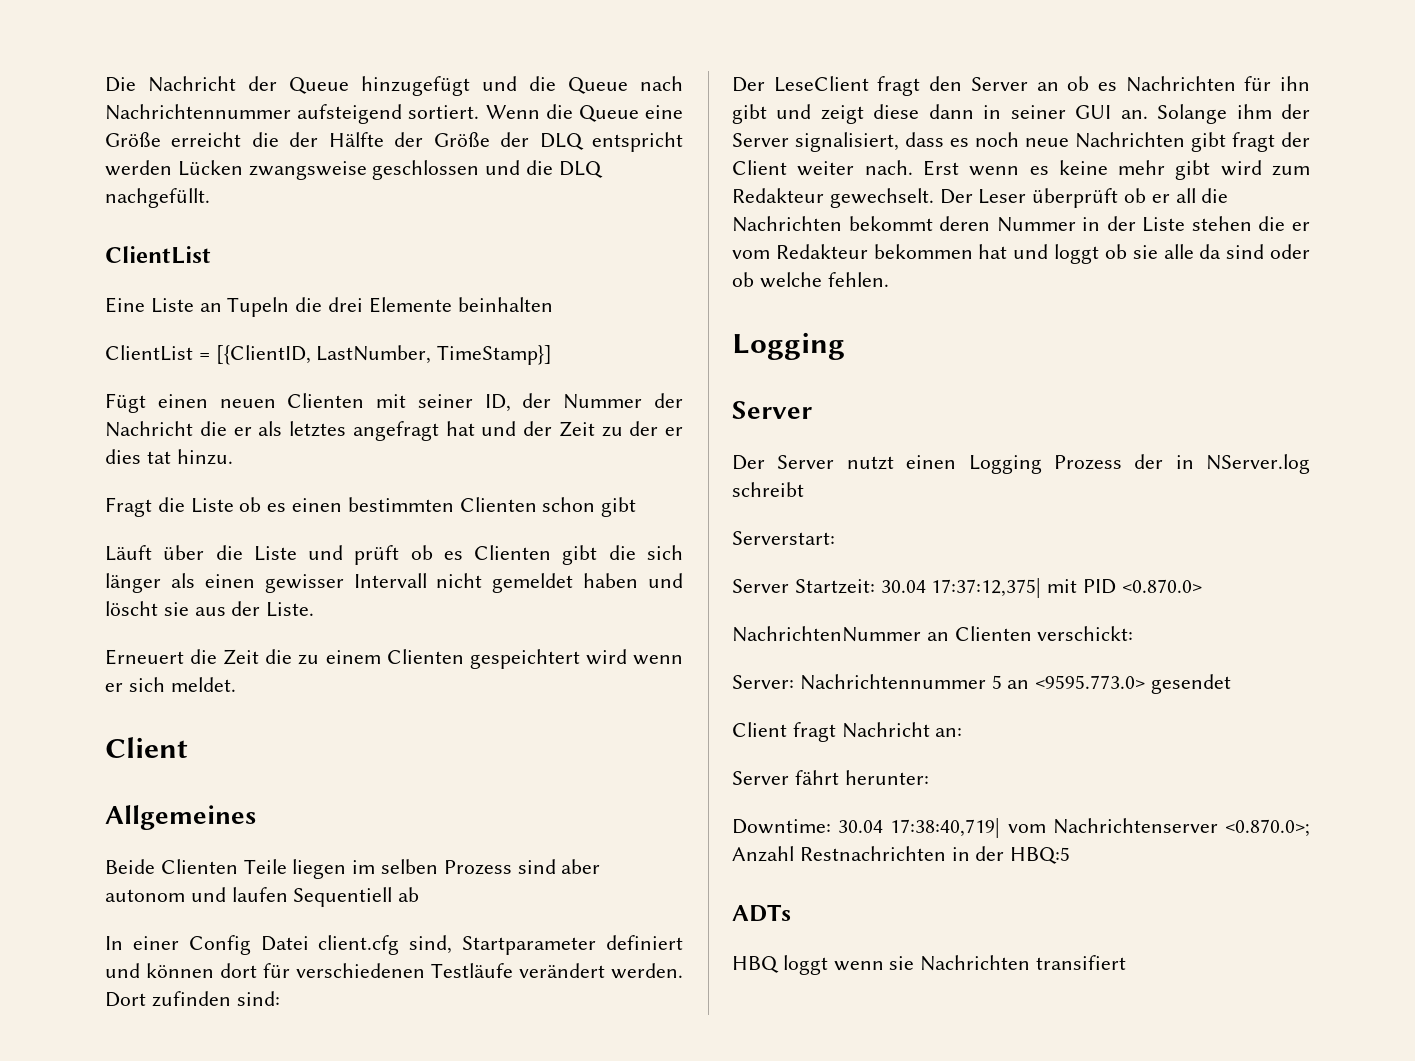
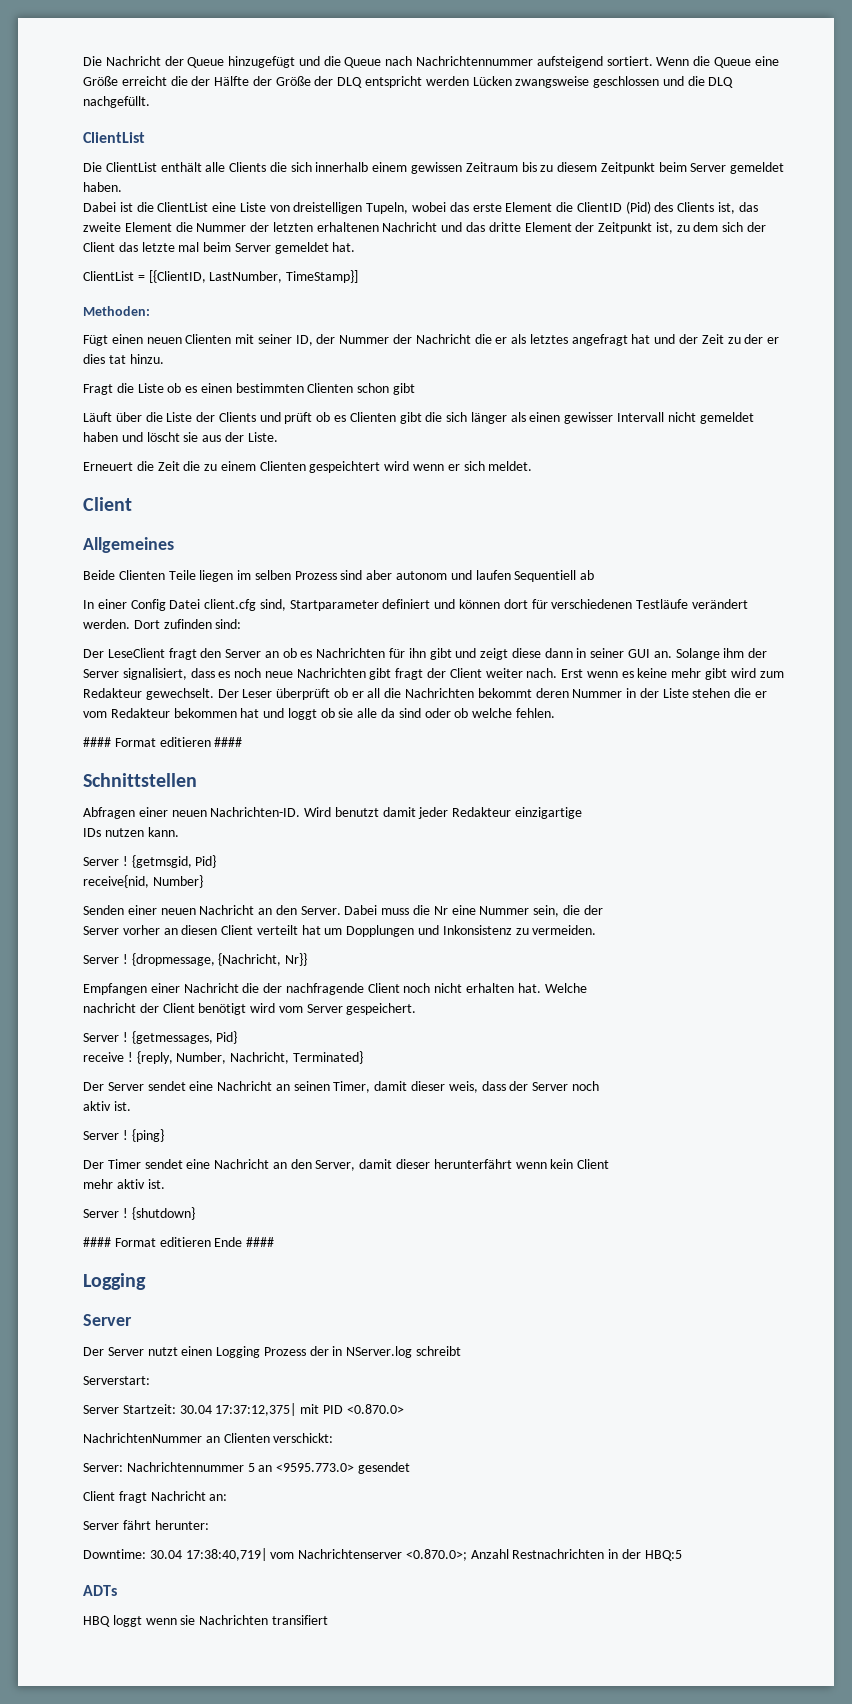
[105,297,553,317] Eine Liste an Tupeln die drei Elemente beinhalten -> [83,162,785,174] [83,182,122,192] [83,201,758,214] [83,222,767,234] [83,242,356,254] Die ClientList enthält alle Clients die sich innerhalb einem gewissen Zeitraum bis zu diesem Zeitpunkt beim Server gemeldet haben. // Dabei ist die ClientList eine Liste von dreistelligen Tupeln, wobei das erste Element die ClientID (Pid) des Clients ist, das zweite Element die Nummer der letzten erhaltenen Nachricht und das dritte Element der Zeitpunkt ist, zu dem sich der Client das letzte mal beim Server gemeldet hat.
(553, 355) none -> [83,306,150,316] // Methoden:
(297, 553) none -> [196,412,256,422] der Clients
(889, 279) none -> [83,737,243,747] [83,773,197,787] [83,807,583,819] [83,827,179,837] [83,855,217,868] [83,875,203,888] [83,905,603,917] [83,925,597,937] [83,953,308,966] [83,983,587,995] [83,1003,417,1015] [83,1031,238,1044] [83,1051,363,1064] [83,1081,599,1093] [83,1101,131,1111] [83,1129,164,1142] [83,1159,610,1171] [83,1179,165,1189] [83,1207,195,1220] [83,1237,275,1247] // #### Format editieren #### // Schnittstellen // Abfragen einer neuen Nachrichten-ID. Wird benutzt damit jeder Redakteur einzigartige // IDs nutzen kann. // Server ! {getmsgid, Pid} // receive{nid, Number} // Senden einer neuen Nachricht an den Server. Dabei muss die Nr eine Nummer sein, die der // Server vorher an diesen Client verteilt hat um Dopplungen und Inkonsistenz zu vermeiden. // Server ! {dropmessage, {Nachricht, Nr}} // Empfangen einer Nachricht die der nachfragende Client noch nicht erhalten hat. Welche // nachricht der Client benötigt wird vom Server gespeichert. // Server ! {getmessages, Pid} // receive ! {reply, Number, Nachricht, Terminated} // Der Server sendet eine Nachricht an seinen Timer, damit dieser weis, dass der Server noch // aktiv ist. // Server ! {ping} // Der Timer sendet eine Nachricht an den Server, damit dieser herunterfährt wenn kein Client // mehr aktiv ist. // Server ! {shutdown} // #### Format editieren Ende ####

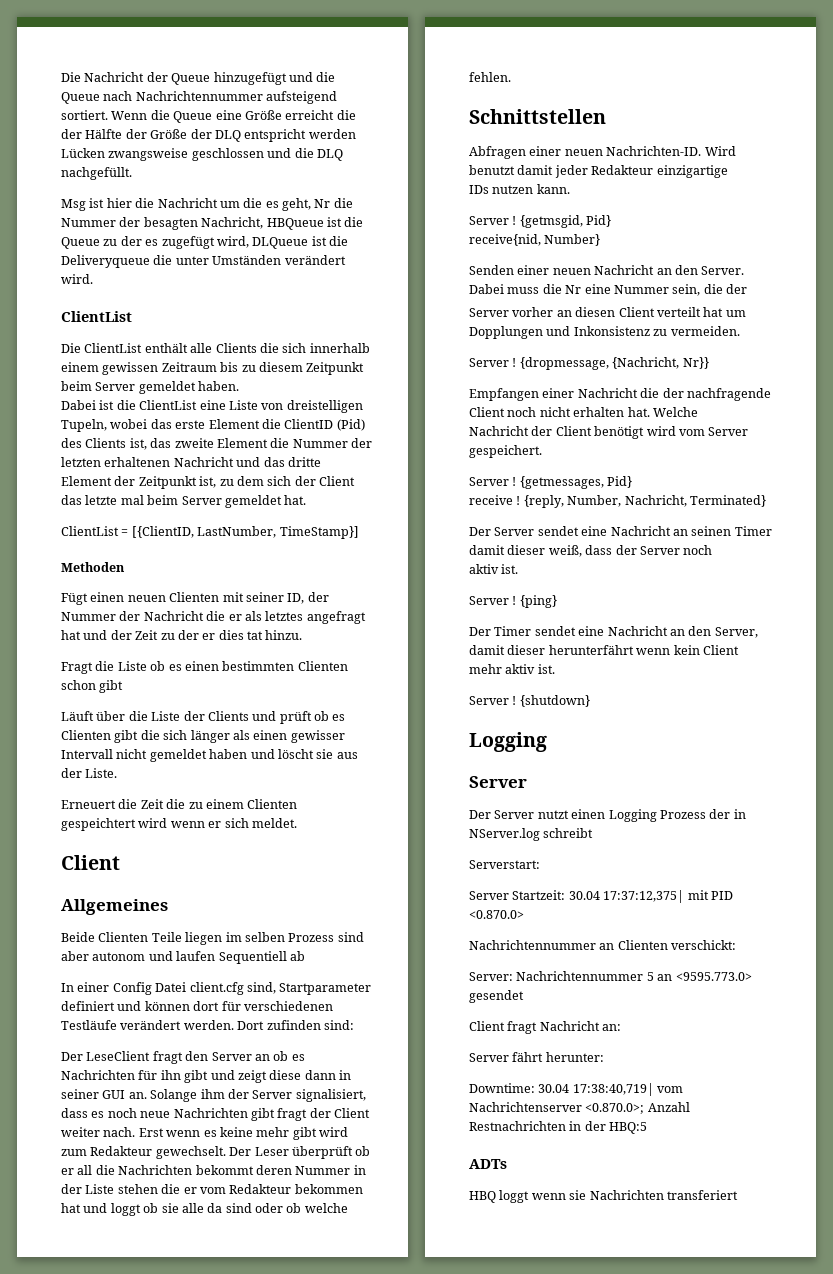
(150, 102) none -> [61,198,353,211] [61,217,364,230] [61,236,348,249] [61,255,346,268] [61,274,93,284] // Msg ist hier die Nachricht um die es geht, Nr die Nummer der besagten Nachricht, HBQueue ist die Queue zu der es zugefügt wird, DLQueue ist die Deliveryqueue die unter Umständen verändert wird.
[83,306,150,316] Methoden: -> [61,562,125,572] Methoden
[83,737,243,747] // #### Format editieren #### -> (511, 77) none
[83,1003,136,1013] nachricht -> [469,426,529,436] Nachricht
[333,1081,478,1093] Timer, damit dieser weis, -> [734,526,772,536] [469,545,582,557] Timer damit dieser weiß,
[83,1237,275,1247] // #### Format editieren Ende #### -> (590, 701) none
[83,1433,202,1443] NachrichtenNummer -> [469,940,596,950] Nachrichtennummer
[271,1615,328,1625] transifiert -> [666,1190,738,1200] transferiert

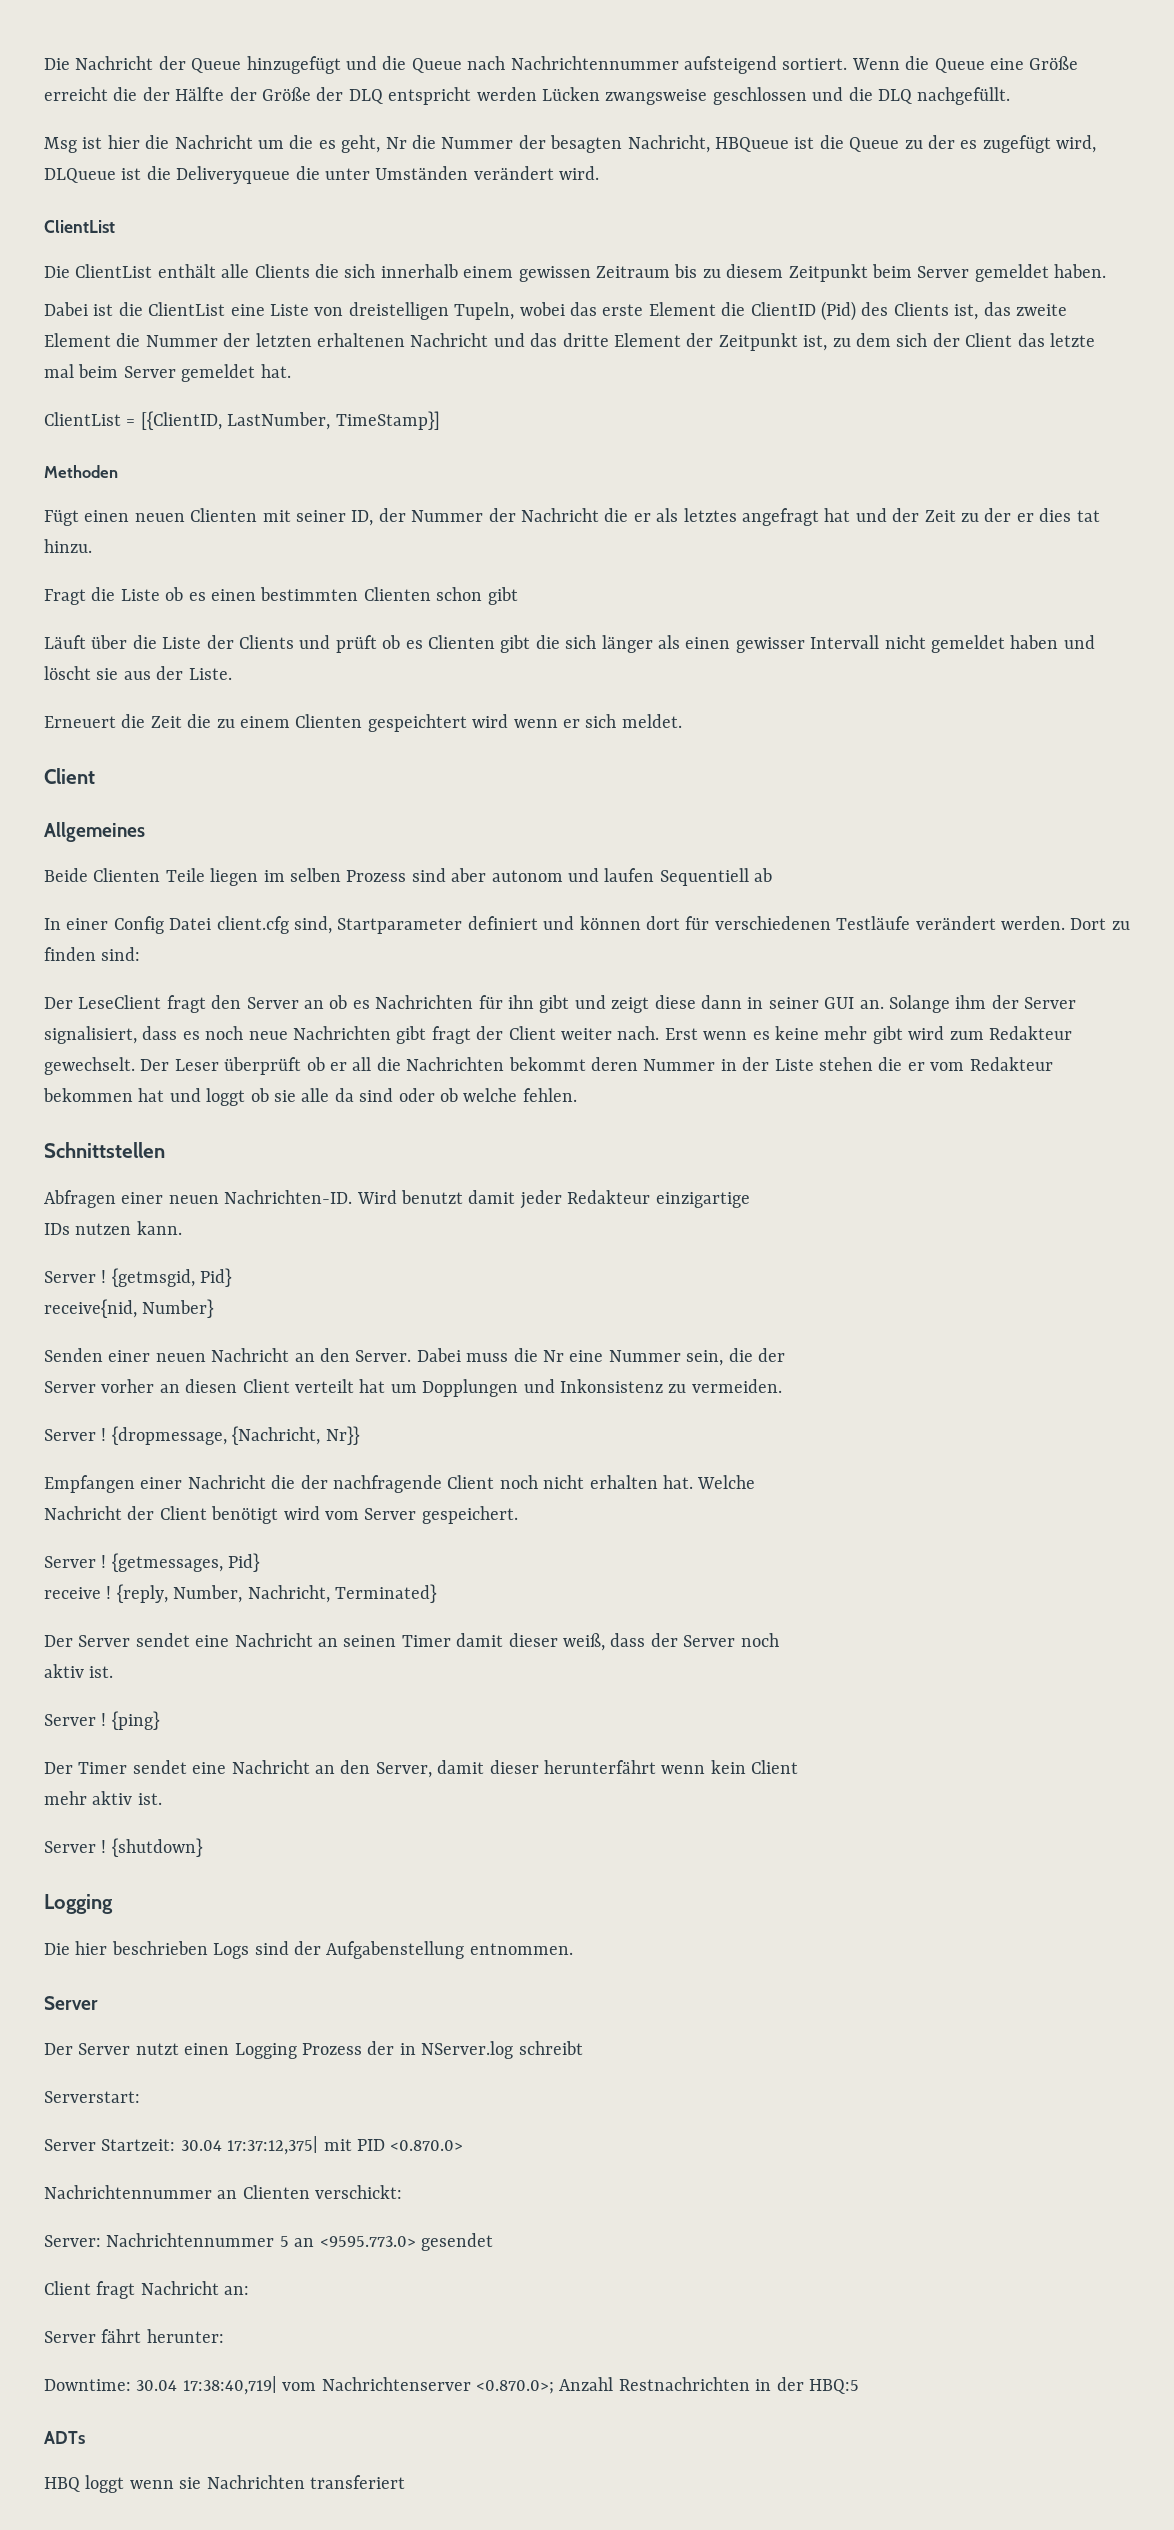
[266,1020,321,1030] zufinden -> [1111,921,1130,930] [44,947,96,961] zu finden
(547, 742) none -> [44,1941,573,1959] // Die hier beschrieben Logs sind der Aufgabenstellung entnommen.

